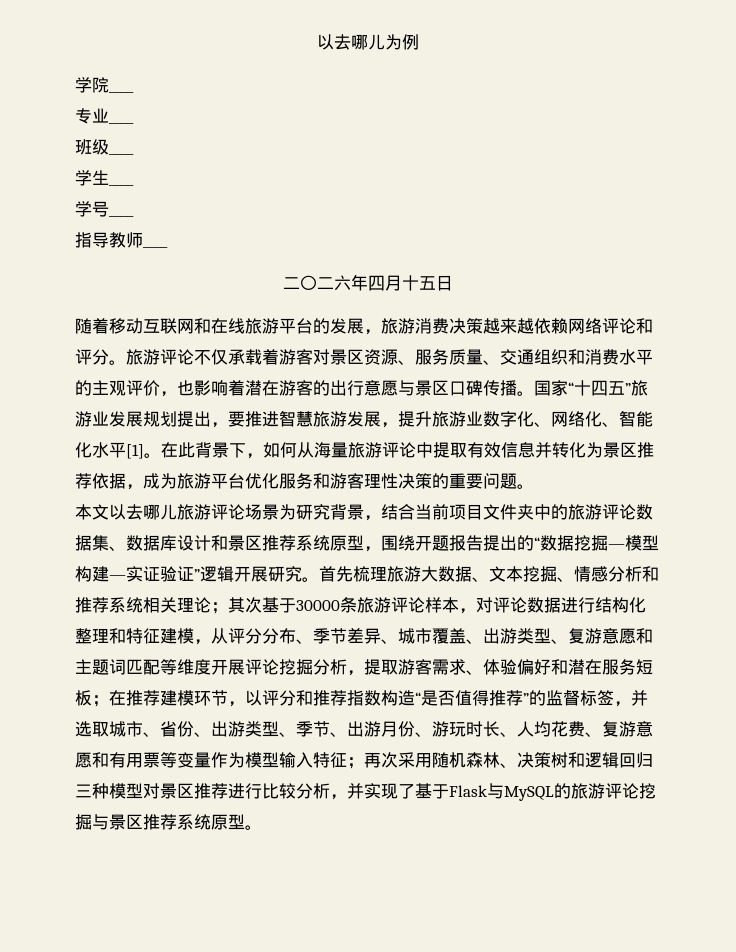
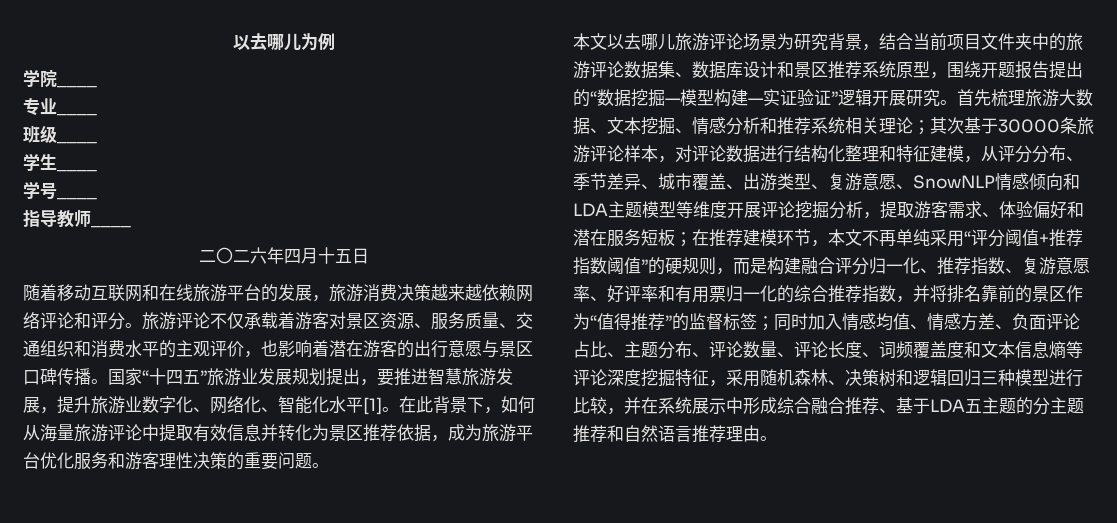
[636,628,653,644] [75,659,160,675] 和主题词匹配 -> [896,173,1080,191] [573,201,676,218] 、SnowNLP情感倾向和LDA主题模型
[245,690,455,706] 以评分和推荐指数构造“是否 -> [828,229,1083,247] [573,257,1090,275] [573,285,1083,303] [573,313,597,330] 本文不再单纯采用“评分阈值+推荐指数阈值”的硬规则，而是构建融合评分归一化、推荐指数、复游意愿率、好评率和有用票归一化的综合推荐指数，并将排名靠前的景区作为“
[614,690,648,707] [75,721,653,737] [75,752,398,769] ，并选取城市、省份、出游类型、季节、出游月份、游玩时长、人均花费、复游意愿和有用票等变量作为模型输入特征；再次 -> [757,313,1080,331] [573,341,1083,359] [573,369,726,387] ；同时加入情感均值、情感方差、负面评论占比、主题分布、评论数量、评论长度、词频覆盖度和文本信息熵等评论深度挖掘特征，
[143,783,656,801] [75,814,245,830] 对景区推荐进行比较分析，并实现了基于Flask与MySQL的旅游评论挖掘与景区推荐系统原型 -> [1049,369,1083,387] [573,397,1084,415] [573,425,760,443] 进行比较，并在系统展示中形成综合融合推荐、基于LDA五主题的分主题推荐和自然语言推荐理由

